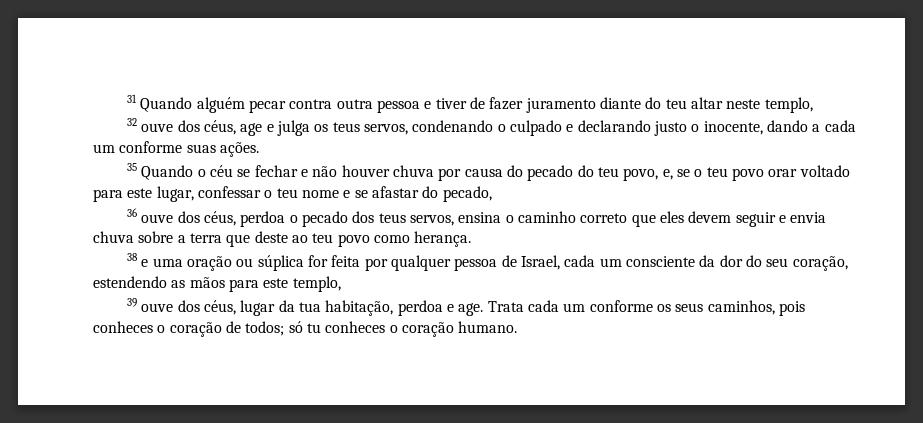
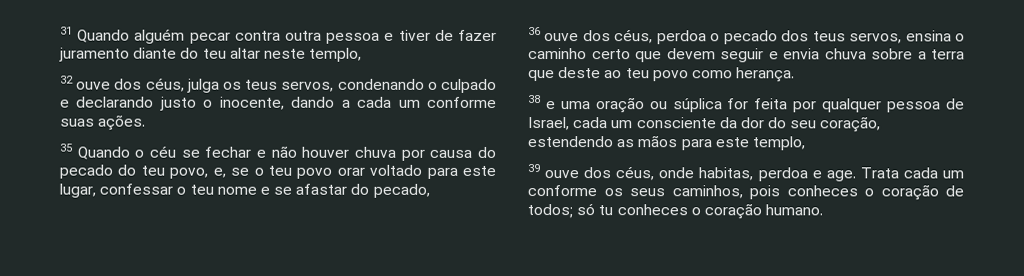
[240,123,274,136] age e -> (185, 84) none
[580,211,684,227] correto que eles -> [591,49,662,63] certo que
[240,300,394,316] lugar da tua habitação, -> [658,167,754,181] onde habitas,

